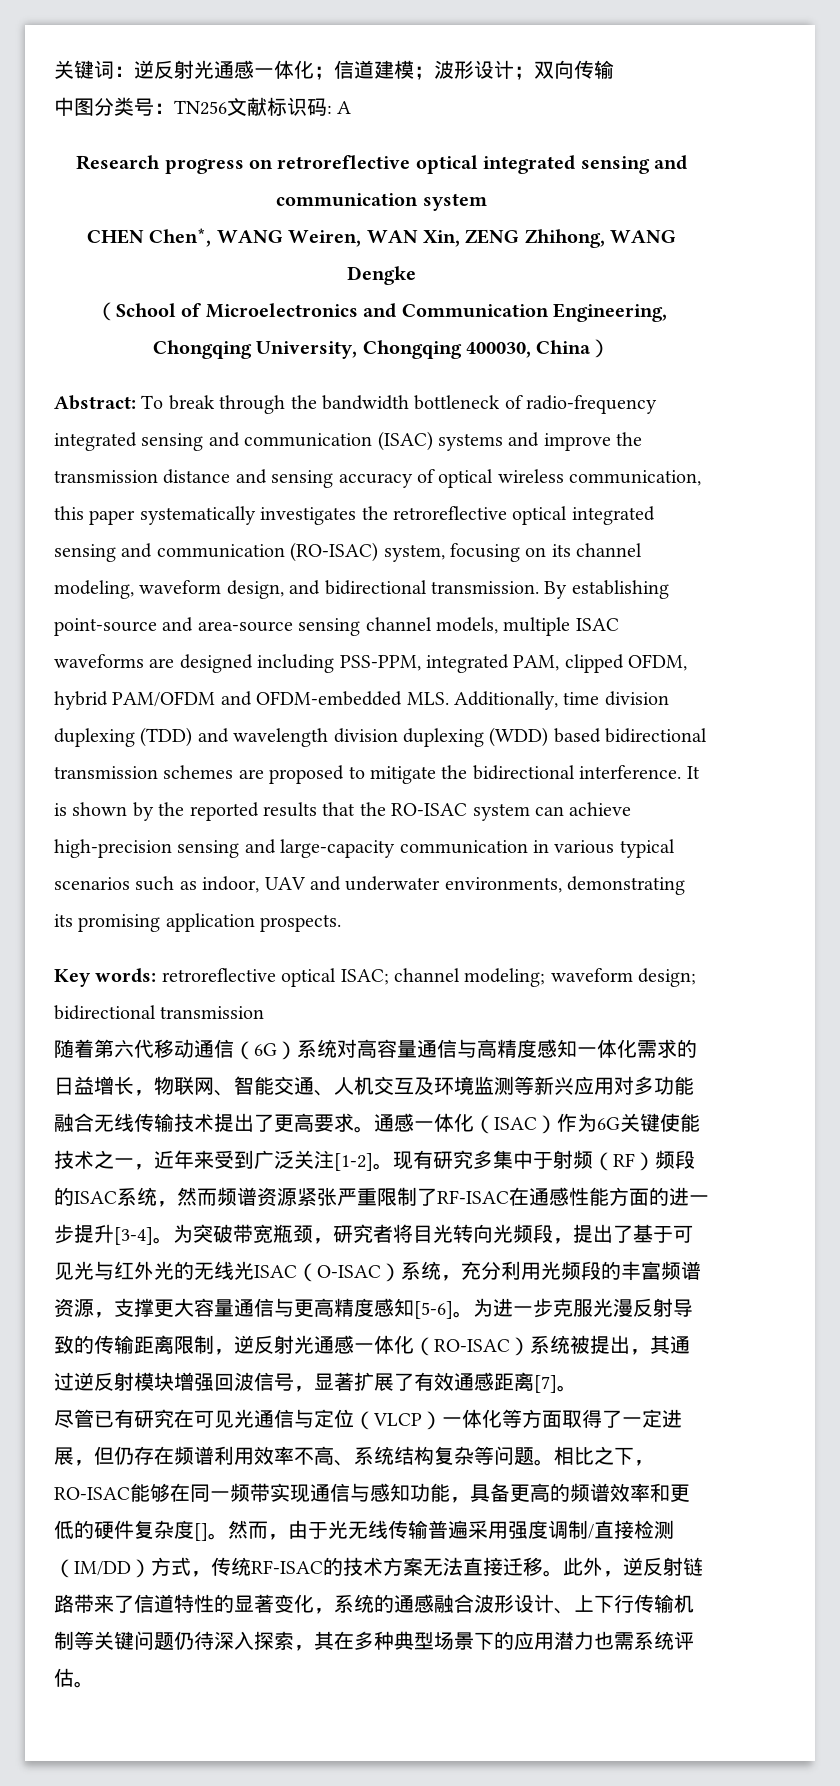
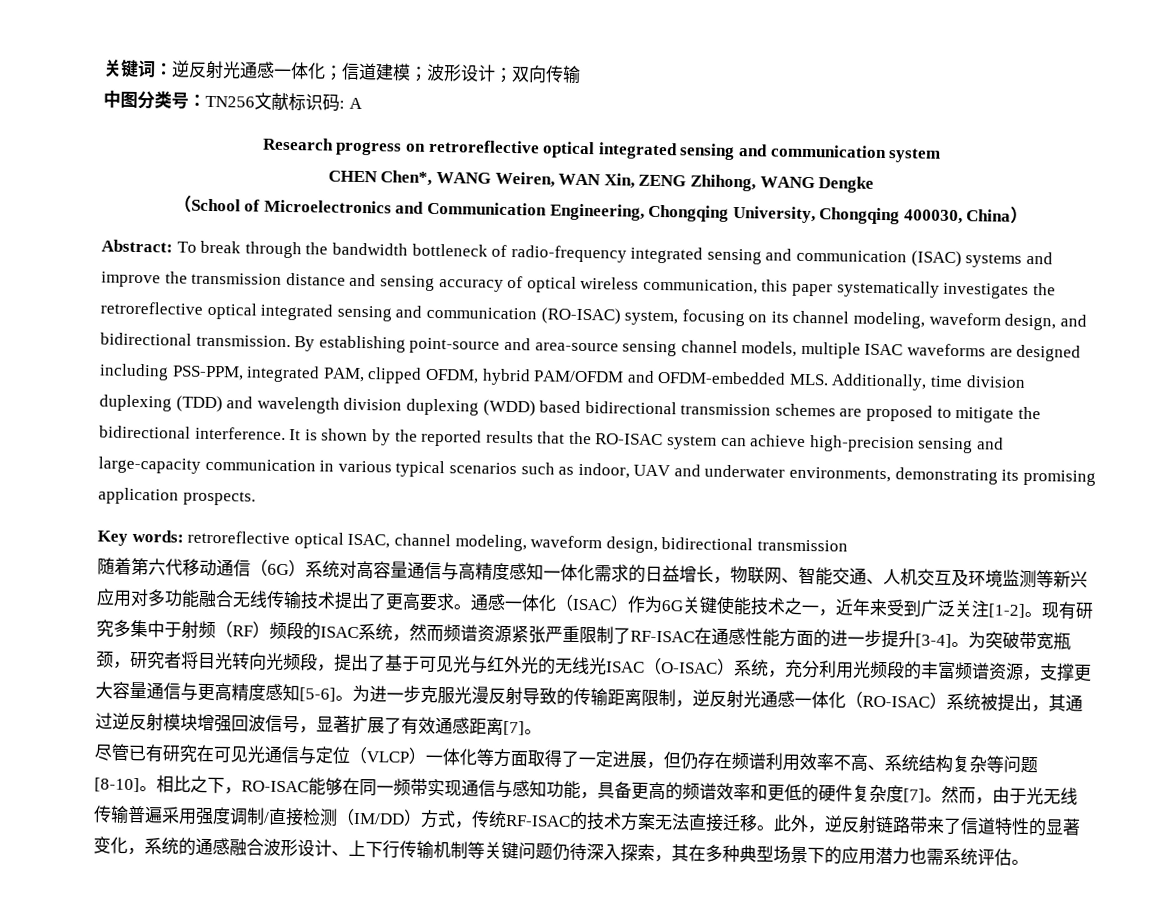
[340,968,697,987] ISAC; channel modeling; waveform design; -> [347,533,658,554] ISAC, channel modeling, waveform design,
(534, 1456) none -> [94,777,140,793] [8-10]
[194,1523,208,1541] [] -> [903,788,925,803] [7]

